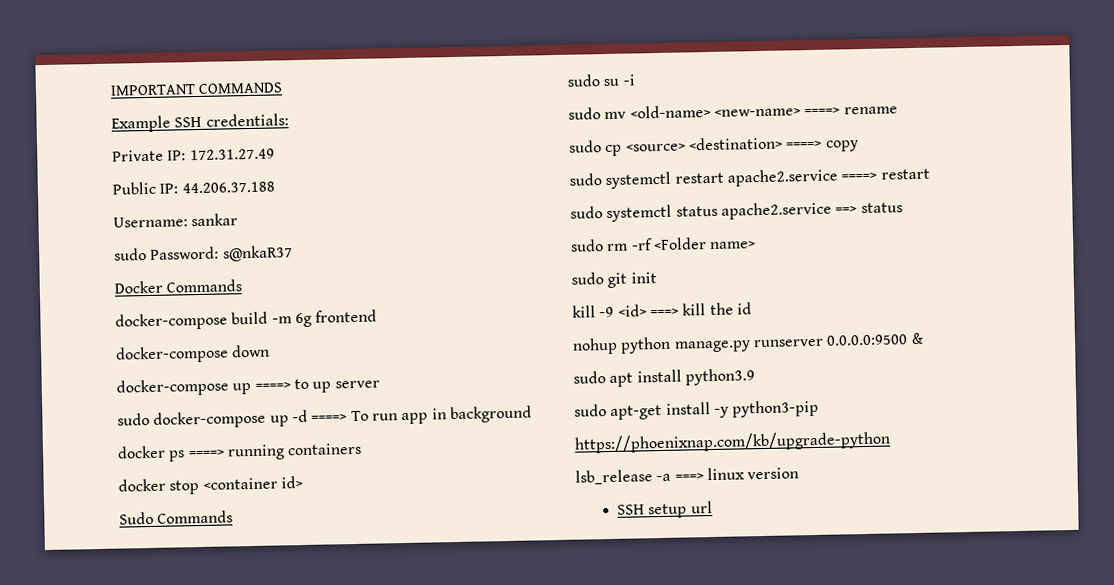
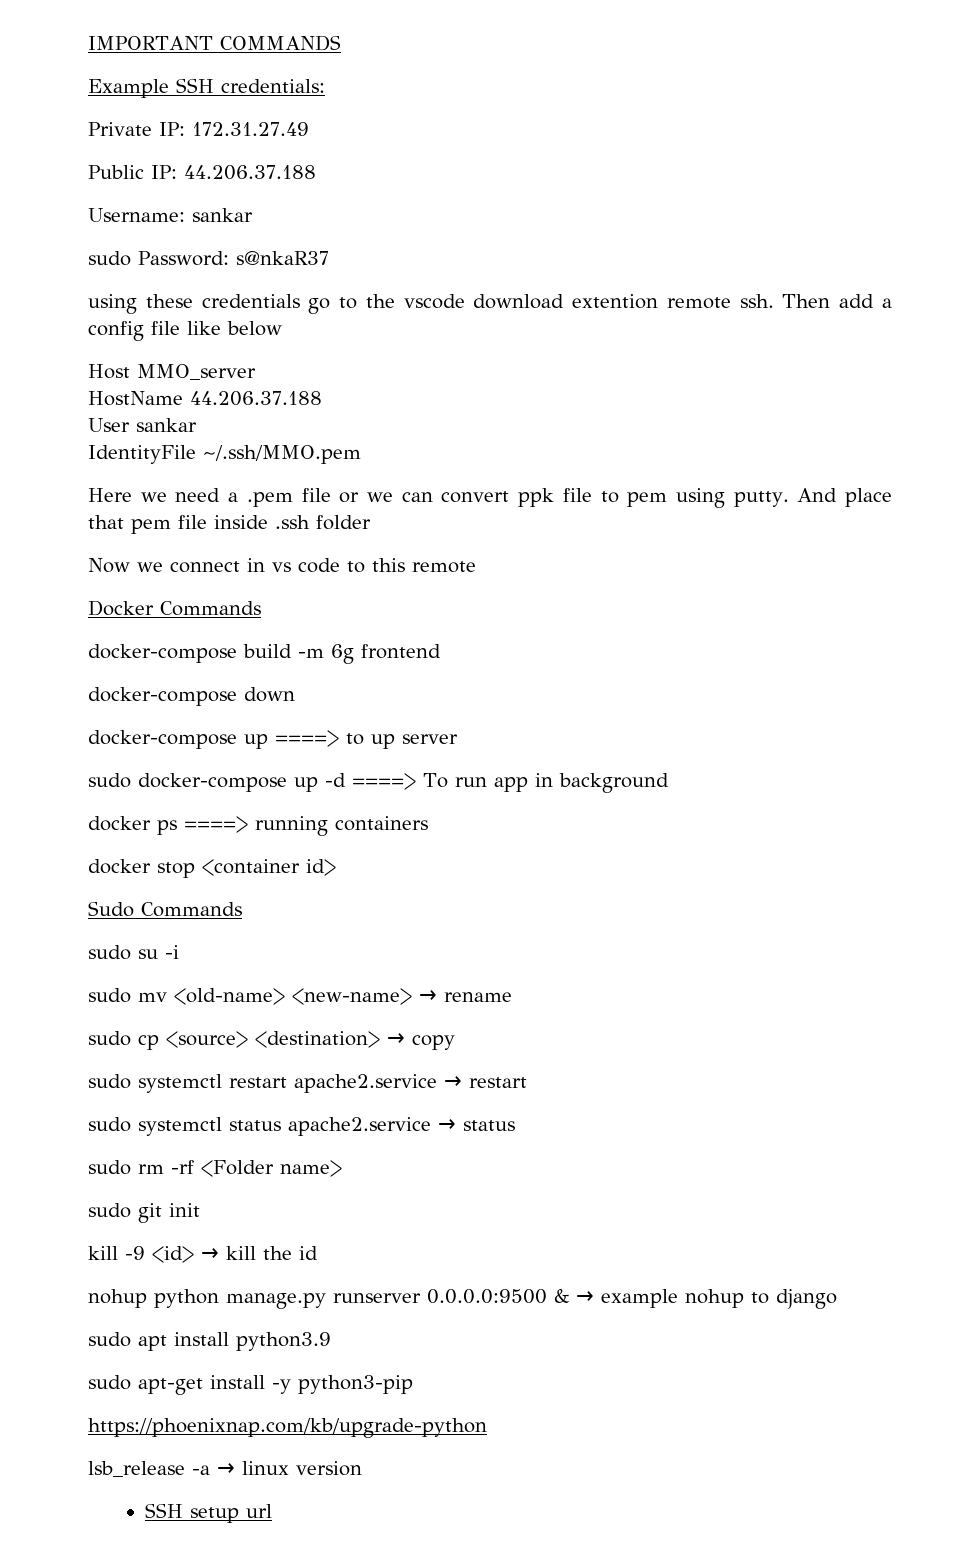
(293, 253) none -> [88,294,892,314] [88,321,282,341] [88,364,256,380] [88,391,322,406] [88,418,197,432] [88,445,361,464] [88,488,892,508] [88,515,371,534] [88,558,476,573] // using these credentials go to the vscode download extention remote ssh. Then add a config file like below // Host MMO_server // HostName 44.206.37.188 // User sankar // IdentityFile ~/.ssh/MMO.pem // Here we need a .pem file or we can convert ppk file to pem using putty. And place that pem file inside .ssh folder // Now we connect in vs code to this remote
[804,107,841,116] ====> -> [419,990,437,1002] →
[786,140,823,149] ====> -> [387,1033,405,1045] →
[841,172,878,181] ====> -> [444,1076,462,1088] →
[835,206,858,214] ==> -> [438,1119,456,1131] →
[649,308,679,317] ===> -> [201,1248,219,1260] →
(924, 338) none -> [576,1289,837,1309] → example nohup to django
[674,473,704,481] ===> -> [217,1463,235,1475] →

